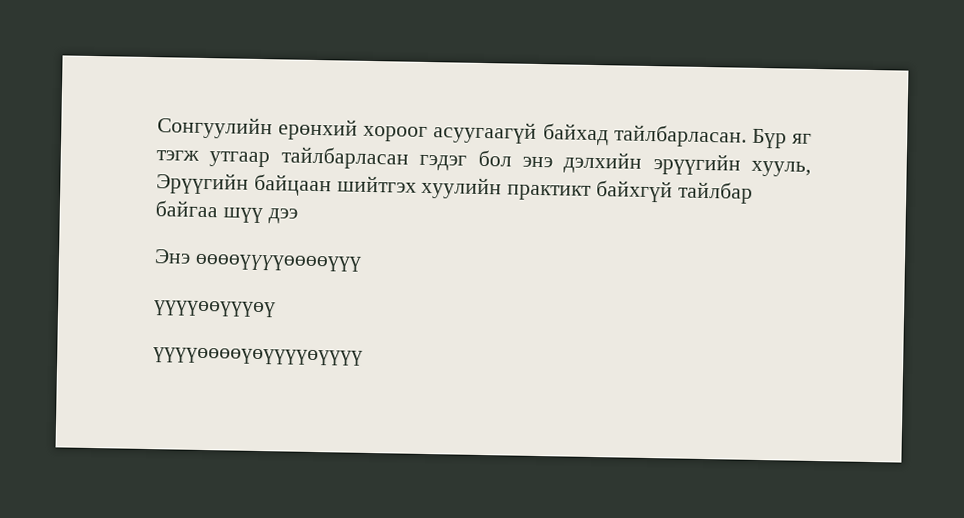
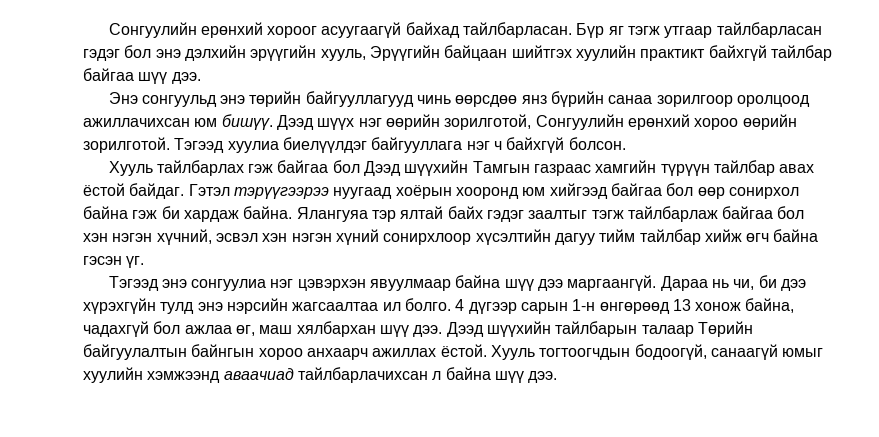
[267,208,298,224] дээ -> [171,72,201,84] дээ.
[194,253,362,272] [153,300,276,318] [153,347,363,366] өөөөүүүүөөөөүүү // үүүүөөүүүөү // үүүүөөөөүөүүүүөүүүү -> [141,91,811,107] [83,114,797,130] [83,137,626,153] [108,160,815,176] [83,183,799,199] [83,206,805,222] [83,229,819,245] [83,256,145,268] [108,275,806,291] [83,298,795,314] [83,321,753,337] [83,344,824,360] [83,367,558,383] сонгуульд энэ төрийн байгууллагууд чинь өөрсдөө янз бүрийн санаа зорилгоор оролцоод ажиллачихсан юм бишүү. Дээд шүүх нэг өөрийн зорилготой, Сонгуулийн ерөнхий хороо өөрийн зорилготой. Тэгээд хуулиа биелүүлдэг байгууллага нэг ч байхгүй болсон. // Хууль тайлбарлах гэж байгаа бол Дээд шүүхийн Тамгын газраас хамгийн түрүүн тайлбар авах ёстой байдаг. Гэтэл тэрүүгээрээ нуугаад хоёрын хооронд юм хийгээд байгаа бол өөр сонирхол байна гэж би хардаж байна. Ялангуяа тэр ялтай байх гэдэг заалтыг тэгж тайлбарлаж байгаа бол хэн нэгэн хүчний, эсвэл хэн нэгэн хүний сонирхлоор хүсэлтийн дагуу тийм тайлбар хийж өгч байна гэсэн үг. // Тэгээд энэ сонгуулиа нэг цэвэрхэн явуулмаар байна шүү дээ маргаангүй. Дараа нь чи, би дээ хүрэхгүйн тулд энэ нэрсийн жагсаалтаа ил болго. 4 дүгээр сарын 1-н өнгөрөөд 13 хонож байна, чадахгүй бол ажлаа өг, маш хялбархан шүү дээ. Дээд шүүхийн тайлбарын талаар Төрийн байгуулалтын байнгын хороо анхаарч ажиллах ёстой. Хууль тогтоогчдын бодоогүй, санаагүй юмыг хуулийн хэмжээнд аваачиад тайлбарлачихсан л байна шүү дээ.

